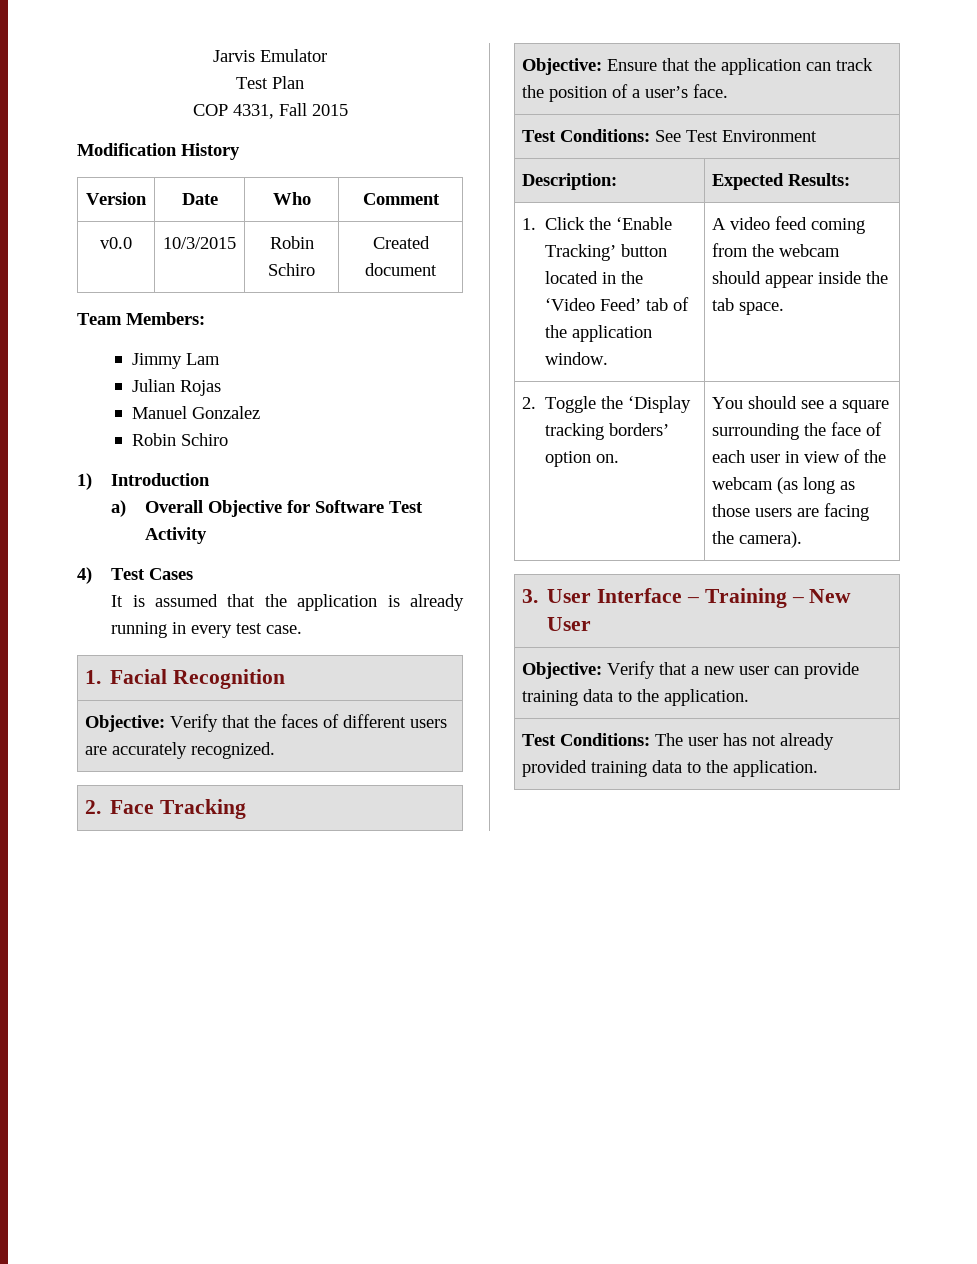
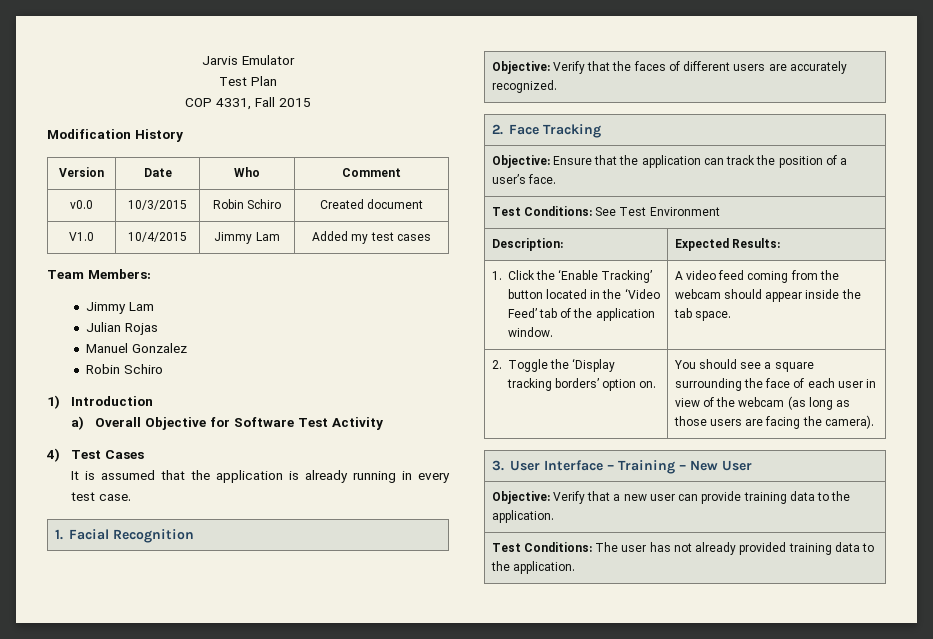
(437, 269) none -> [69,232,94,241] [128,232,187,242] [214,232,280,244] [312,231,431,244] // V1.0 | 10/4/2015 | Jimmy Lam | Added my test cases

